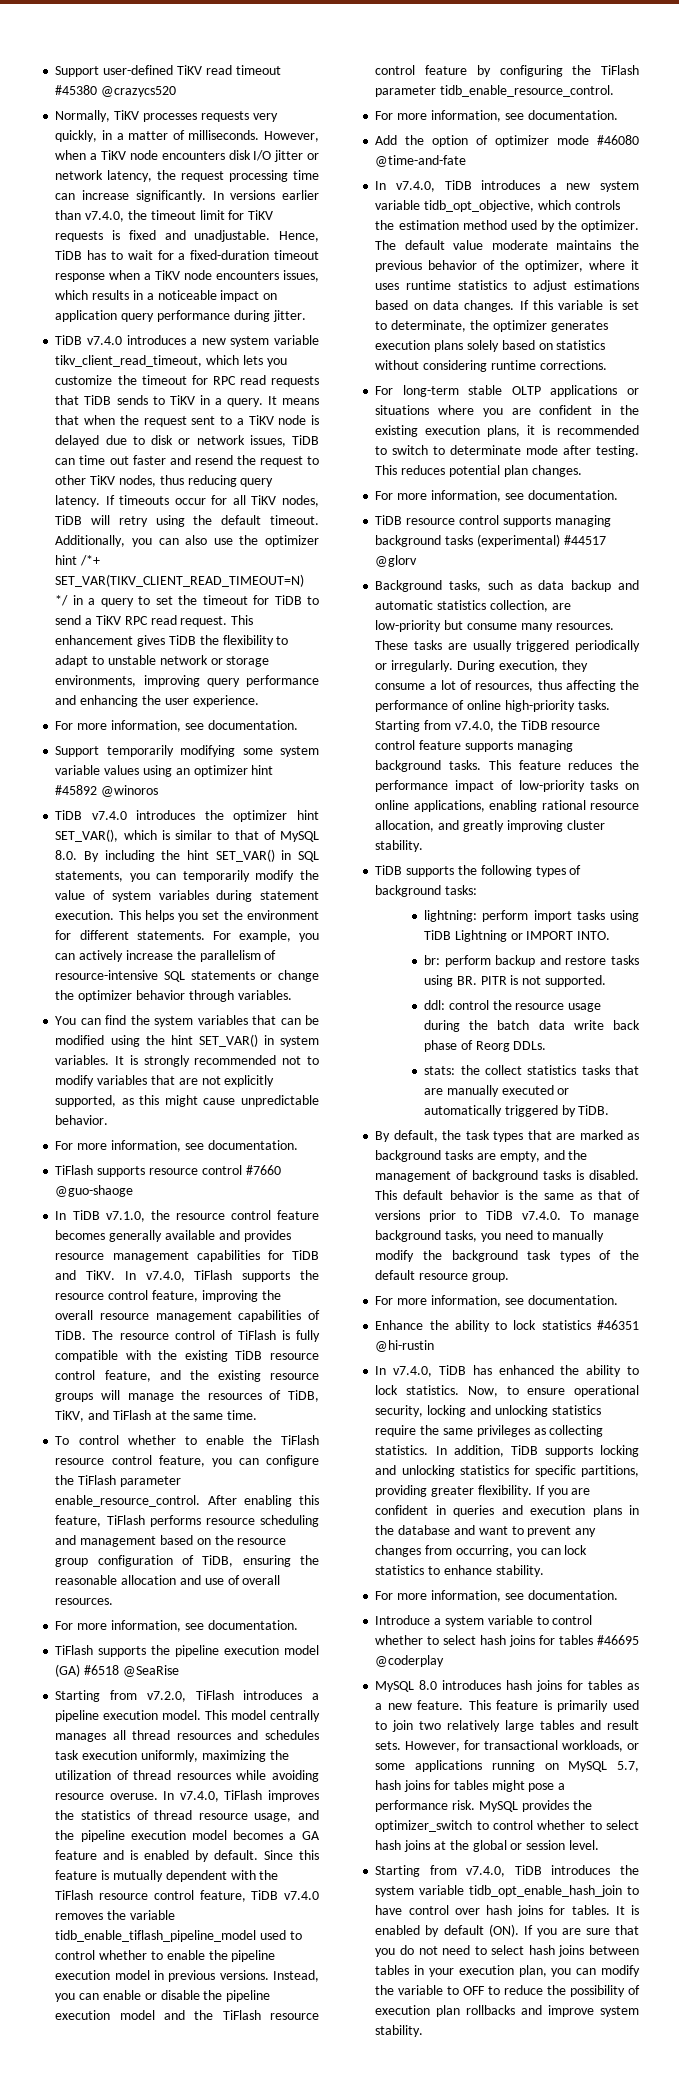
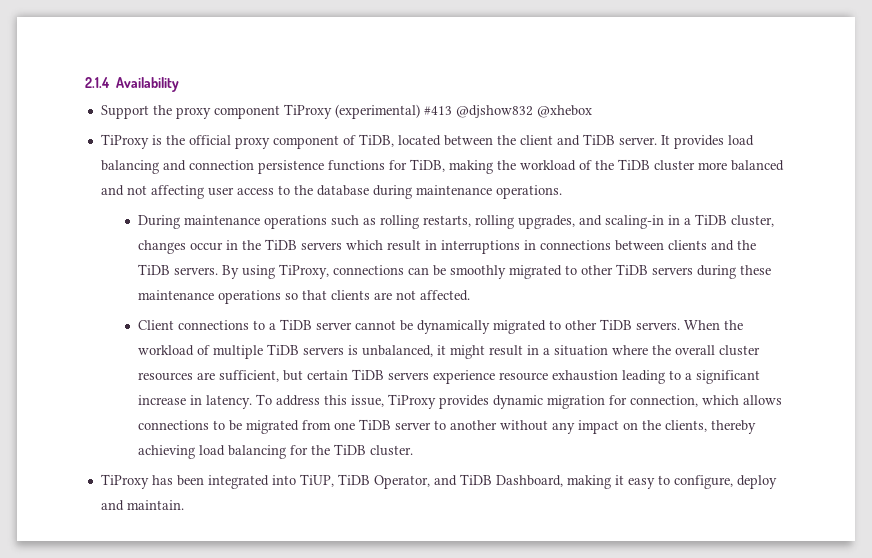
[55,65,281,77] [55,85,177,97] [55,110,278,122] [55,130,319,142] [55,150,319,162] [55,170,320,182] [55,190,319,202] [55,210,274,222] [55,230,319,242] [55,250,319,260] [55,270,319,282] [55,290,278,302] [55,310,306,322] [55,335,319,347] [55,355,287,367] [55,375,319,387] [55,395,319,407] [55,415,320,427] [55,435,319,447] [55,455,319,467] [55,475,274,487] [55,495,319,507] [55,515,319,527] [55,535,319,547] [55,555,101,566] [55,574,305,587] [55,595,320,607] [55,615,254,627] [55,635,289,647] [55,655,270,667] [55,675,320,687] [55,695,259,707] [55,720,298,732] [55,745,319,757] [55,765,274,777] [55,785,159,797] [55,810,320,822] [55,829,319,842] [55,849,320,862] [55,870,320,882] [55,890,319,902] [55,910,320,922] [55,930,319,942] [55,950,277,962] [55,970,319,982] [55,990,292,1002] [55,1015,319,1027] [55,1034,319,1047] [55,1055,319,1067] [55,1075,275,1087] [55,1095,320,1107] [55,1115,109,1125] [55,1140,298,1152] [55,1165,281,1177] [55,1185,134,1197] [55,1210,319,1222] [55,1230,291,1242] [55,1250,319,1262] [55,1270,319,1282] [55,1290,281,1302] [55,1310,320,1322] [55,1330,320,1342] [55,1350,320,1362] [55,1370,319,1382] [55,1390,319,1402] [55,1410,258,1422] [55,1435,319,1445] [55,1455,319,1467] [55,1475,181,1487] [55,1495,320,1507] [55,1515,319,1527] [55,1535,287,1547] [55,1555,319,1567] [55,1575,281,1585] [55,1598,114,1605] [55,1620,298,1632] [55,1645,320,1657] [55,1664,179,1677] [55,1690,319,1702] [55,1710,321,1722] [55,1730,320,1742] [55,1750,289,1762] [55,1770,320,1782] [55,1790,320,1802] [55,1810,319,1822] [55,1830,320,1842] [55,1850,320,1862] [55,1870,279,1882] [55,1890,319,1902] [55,1910,175,1920] [55,1930,302,1942] [55,1950,276,1962] [55,1970,320,1982] [55,1990,271,2002] [55,2010,319,2020] [375,65,639,77] [375,85,615,97] [375,110,618,122] [375,135,639,147] [375,155,467,167] [375,180,639,192] [375,200,620,212] [375,220,639,232] [375,240,639,250] [375,260,639,272] [375,280,639,292] [375,300,639,312] [375,320,608,332] [375,340,606,352] [375,360,607,372] [375,385,639,397] [375,405,639,417] [375,425,639,437] [375,445,639,457] [375,465,582,477] [375,490,618,502] [375,515,611,527] [375,534,606,547] [375,555,418,567] [375,580,639,592] [375,600,571,612] [375,620,614,632] [375,640,640,652] [375,660,588,672] [375,680,639,692] [375,700,610,712] [375,720,601,732] [375,740,573,752] [375,760,639,772] [375,780,639,792] [375,800,639,812] [375,820,605,832] [375,840,424,852] [375,865,582,877] [375,885,478,897] [424,910,639,922] [424,930,611,942] [424,955,639,967] [424,975,607,987] [424,1000,602,1012] [424,1020,640,1032] [424,1040,547,1052] [424,1065,639,1075] [424,1085,570,1097] [424,1105,610,1117] [375,1130,639,1142] [375,1150,588,1162] [375,1170,640,1182] [375,1190,640,1200] [375,1210,639,1222] [375,1230,605,1242] [375,1250,639,1262] [375,1270,509,1282] [375,1295,618,1307] [375,1320,639,1332] [375,1340,435,1352] [375,1365,639,1377] [375,1385,639,1397] [375,1405,601,1417] [375,1425,604,1437] [375,1445,639,1457] [375,1465,639,1477] [375,1485,591,1497] [375,1505,639,1517] [375,1525,597,1537] [375,1545,588,1557] [375,1565,544,1577] [375,1590,618,1602] [375,1615,593,1627] [375,1635,639,1647] [375,1655,445,1667] [375,1680,639,1692] [375,1700,639,1712] [375,1720,639,1732] [375,1740,639,1752] [375,1760,639,1772] [375,1780,566,1792] [375,1800,592,1812] [375,1820,640,1832] [375,1840,599,1852] [375,1865,639,1877] [375,1885,639,1897] [375,1905,639,1917] [375,1924,639,1937] [375,1945,639,1957] [375,1965,640,1977] [375,1985,640,1997] [375,2005,639,2017] [375,2025,424,2037] Support user-defined TiKV read timeout #45380 @crazycs520 // Normally, TiKV processes requests very quickly, in a matter of milliseconds. However, when a TiKV node encounters disk I/O jitter or network latency, the request processing time can increase significantly. In versions earlier than v7.4.0, the timeout limit for TiKV requests is fixed and unadjustable. Hence, TiDB has to wait for a fixed-duration timeout response when a TiKV node encounters issues, which results in a noticeable impact on application query performance during jitter. // TiDB v7.4.0 introduces a new system variable tikv_client_read_timeout, which lets you customize the timeout for RPC read requests that TiDB sends to TiKV in a query. It means that when the request sent to a TiKV node is delayed due to disk or network issues, TiDB can time out faster and resend the request to other TiKV nodes, thus reducing query latency. If timeouts occur for all TiKV nodes, TiDB will retry using the default timeout. Additionally, you can also use the optimizer hint /*+ SET_VAR(TIKV_CLIENT_READ_TIMEOUT=N) */ in a query to set the timeout for TiDB to send a TiKV RPC read request. This enhancement gives TiDB the flexibility to adapt to unstable network or storage environments, improving query performance and enhancing the user experience. // For more information, see documentation. // Support temporarily modifying some system variable values using an optimizer hint #45892 @winoros // TiDB v7.4.0 introduces the optimizer hint SET_VAR(), which is similar to that of MySQL 8.0. By including the hint SET_VAR() in SQL statements, you can temporarily modify the value of system variables during statement execution. This helps you set the environment for different statements. For example, you can actively increase the parallelism of resource-intensive SQL statements or change the optimizer behavior through variables. // You can find the system variables that can be modified using the hint SET_VAR() in system variables. It is strongly recommended not to modify variables that are not explicitly supported, as this might cause unpredictable behavior. // For more information, see documentation. // TiFlash supports resource control #7660 @guo-shaoge // In TiDB v7.1.0, the resource control feature becomes generally available and provides resource management capabilities for TiDB and TiKV. In v7.4.0, TiFlash supports the resource control feature, improving the overall resource management capabilities of TiDB. The resource control of TiFlash is fully compatible with the existing TiDB resource control feature, and the existing resource groups will manage the resources of TiDB, TiKV, and TiFlash at the same time. // To control whether to enable the TiFlash resource control feature, you can configure the TiFlash parameter enable_resource_control. After enabling this feature, TiFlash performs resource scheduling and management based on the resource group configuration of TiDB, ensuring the reasonable allocation and use of overall resources. // For more information, see documentation. // TiFlash supports the pipeline execution model (GA) #6518 @SeaRise // Starting from v7.2.0, TiFlash introduces a pipeline execution model. This model centrally manages all thread resources and schedules task execution uniformly, maximizing the utilization of thread resources while avoiding resource overuse. In v7.4.0, TiFlash improves the statistics of thread resource usage, and the pipeline execution model becomes a GA feature and is enabled by default. Since this feature is mutually dependent with the TiFlash resource control feature, TiDB v7.4.0 removes the variable tidb_enable_tiflash_pipeline_model used to control whether to enable the pipeline execution model in previous versions. Instead, you can enable or disable the pipeline execution model and the TiFlash resource control feature by configuring the TiFlash parameter tidb_enable_resource_control. // For more information, see documentation. // Add the option of optimizer mode #46080 @time-and-fate // In v7.4.0, TiDB introduces a new system variable tidb_opt_objective, which controls the estimation method used by the optimizer. The default value moderate maintains the previous behavior of the optimizer, where it uses runtime statistics to adjust estimations based on data changes. If this variable is set to determinate, the optimizer generates execution plans solely based on statistics without considering runtime corrections. // For long-term stable OLTP applications or situations where you are confident in the existing execution plans, it is recommended to switch to determinate mode after testing. This reduces potential plan changes. // For more information, see documentation. // TiDB resource control supports managing background tasks (experimental) #44517 @glorv // Background tasks, such as data backup and automatic statistics collection, are low-priority but consume many resources. These tasks are usually triggered periodically or irregularly. During execution, they consume a lot of resources, thus affecting the performance of online high-priority tasks. Starting from v7.4.0, the TiDB resource control feature supports managing background tasks. This feature reduces the performance impact of low-priority tasks on online applications, enabling rational resource allocation, and greatly improving cluster stability. // TiDB supports the following types of background tasks: // lightning: perform import tasks using TiDB Lightning or IMPORT INTO. // br: perform backup and restore tasks using BR. PITR is not supported. // ddl: control the resource usage during the batch data write back phase of Reorg DDLs. // stats: the collect statistics tasks that are manually executed or automatically triggered by TiDB. // By default, the task types that are marked as background tasks are empty, and the management of background tasks is disabled. This default behavior is the same as that of versions prior to TiDB v7.4.0. To manage background tasks, you need to manually modify the background task types of the default resource group. // For more information, see documentation. // Enhance the ability to lock statistics #46351 @hi-rustin // In v7.4.0, TiDB has enhanced the ability to lock statistics. Now, to ensure operational security, locking and unlocking statistics require the same privileges as collecting statistics. In addition, TiDB supports locking and unlocking statistics for specific partitions, providing greater flexibility. If you are confident in queries and execution plans in the database and want to prevent any changes from occurring, you can lock statistics to enhance stability. // For more information, see documentation. // Introduce a system variable to control whether to select hash joins for tables #46695 @coderplay // MySQL 8.0 introduces hash joins for tables as a new feature. This feature is primarily used to join two relatively large tables and result sets. However, for transactional workloads, or some applications running on MySQL 5.7, hash joins for tables might pose a performance risk. MySQL provides the optimizer_switch to control whether to select hash joins at the global or session level. // Starting from v7.4.0, TiDB introduces the system variable tidb_opt_enable_hash_join to have control over hash joins for tables. It is enabled by default (ON). If you are sure that you do not need to select hash joins between tables in your execution plan, you can modify the variable to OFF to reduce the possibility of execution plan rollbacks and improve system stability. -> [85,77,180,92] [100,104,592,119] [100,134,754,149] [100,159,784,174] [100,185,562,199] [137,214,774,229] [137,239,756,254] [137,264,771,279] [137,290,470,304] [137,319,743,334] [137,344,760,359] [137,369,760,384] [137,394,782,409] [137,419,756,434] [137,444,413,459] [100,474,777,489] [100,500,184,511] 2.1.4 Availability // Support the proxy component TiProxy (experimental) #413 @djshow832 @xhebox // TiProxy is the official proxy component of TiDB, located between the client and TiDB server. It provides load balancing and connection persistence functions for TiDB, making the workload of the TiDB cluster more balanced and not affecting user access to the database during maintenance operations. // During maintenance operations such as rolling restarts, rolling upgrades, and scaling-in in a TiDB cluster, changes occur in the TiDB servers which result in interruptions in connections between clients and the TiDB servers. By using TiProxy, connections can be smoothly migrated to other TiDB servers during these maintenance operations so that clients are not affected. // Client connections to a TiDB server cannot be dynamically migrated to other TiDB servers. When the workload of multiple TiDB servers is unbalanced, it might result in a situation where the overall cluster resources are sufficient, but certain TiDB servers experience resource exhaustion leading to a significant increase in latency. To address this issue, TiProxy provides dynamic migration for connection, which allows connections to be migrated from one TiDB server to another without any impact on the clients, thereby achieving load balancing for the TiDB cluster. // TiProxy has been integrated into TiUP, TiDB Operator, and TiDB Dashboard, making it easy to configure, deploy and maintain.

